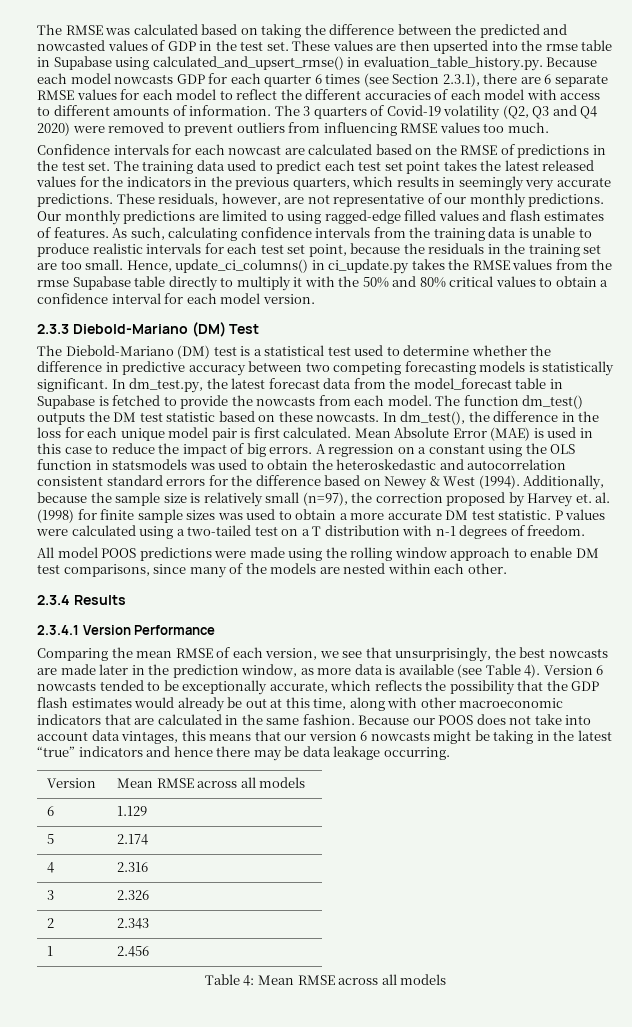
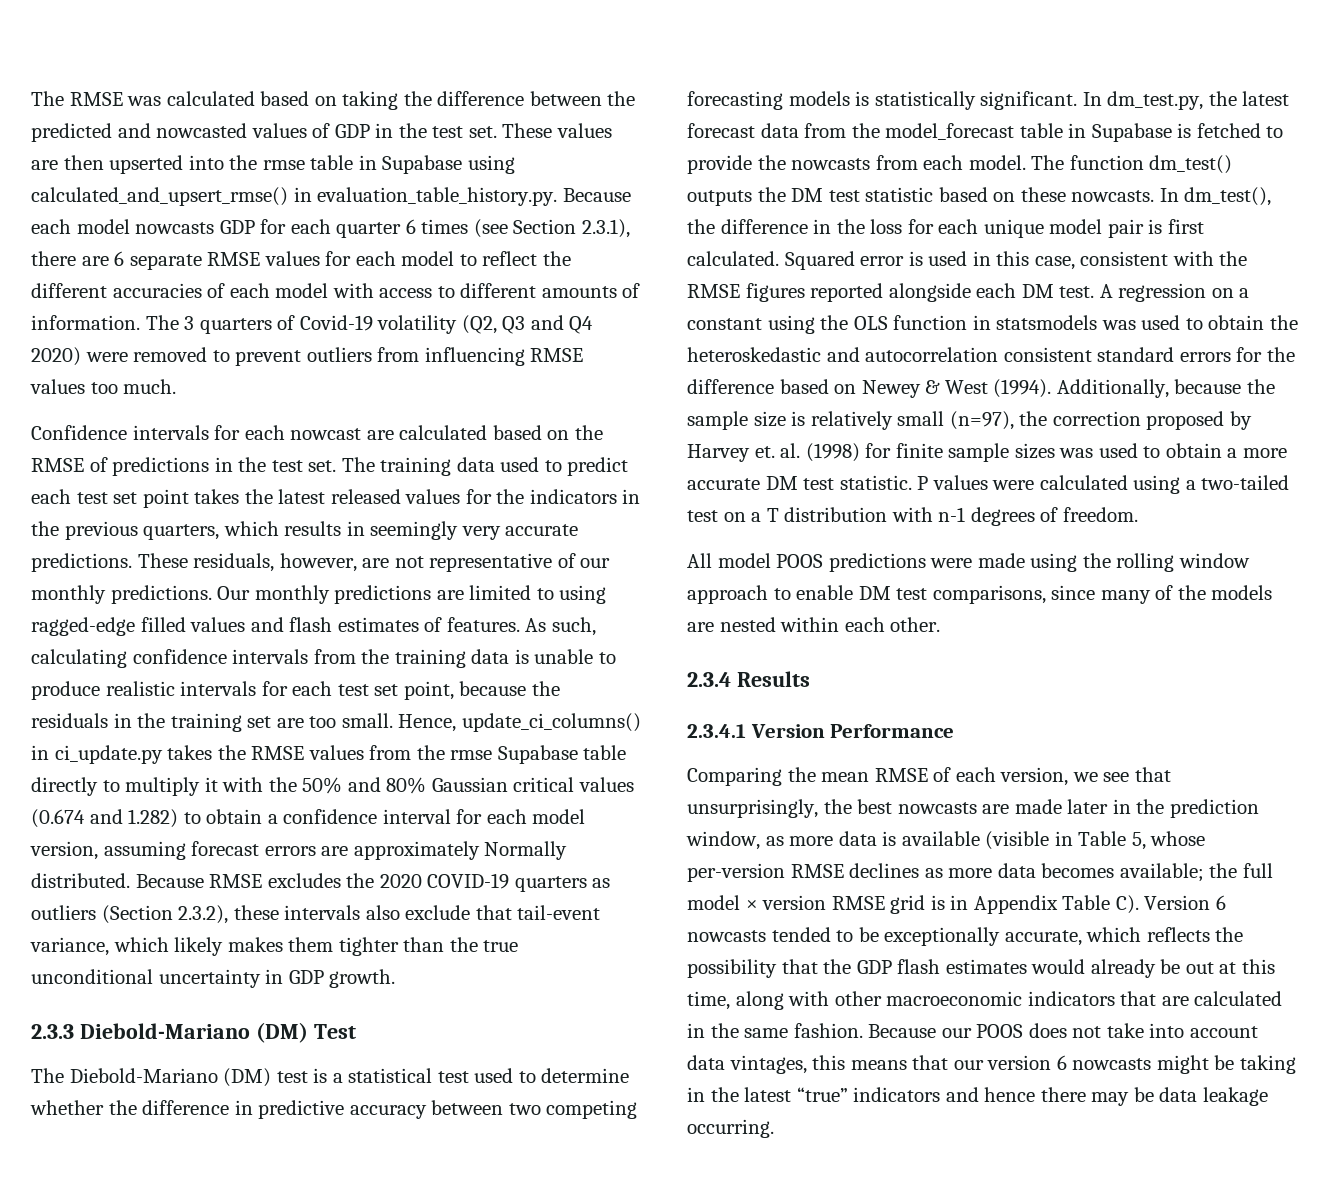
(446, 282) none -> [431,777,508,792] Gaussian
(536, 281) none -> [31,809,179,828] (0.674 and 1.282)
[262,294,315,304] version. -> [30,841,568,860] [31,873,611,892] [31,905,601,924] [30,937,519,956] [31,969,396,988] version, assuming forecast errors are approximately Normally distributed. Because RMSE excludes the 2020 COVID-19 quarters as outliers (Section 2.3.2), these intervals also exclude that tail-event variance, which likely makes them tighter than the true unconditional uncertainty in GDP growth.
[354,427,593,441] [37,443,313,457] Mean Absolute Error (MAE) is used in this case to reduce the impact of big errors. -> [784,251,1248,270] [687,283,1095,302] Squared error is used in this case, consistent with the RMSE figures reported alongside each DM test.
[457,664,541,678] (see Table 4). -> [985,831,1206,850] [687,863,1273,882] [687,895,1139,914] (visible in Table 5, whose per-version RMSE declines as more data becomes available; the full model × version RMSE grid is in Appendix Table C).
[47,778,97,788] [117,777,306,788] [47,806,55,816] [117,806,148,816] [47,834,55,844] [117,834,149,845] [47,862,55,873] [117,862,149,872] [47,890,55,900] [117,890,150,900] [47,918,55,928] [117,918,150,929] [47,946,54,956] [117,946,150,957] [204,974,447,986] // Version | Mean RMSE across all models // 6 | 1.129 // 5 | 2.174 // 4 | 2.316 // 3 | 2.326 // 2 | 2.343 // 1 | 2.456 // Table 4: Mean RMSE across all models -> (774, 1128) none

